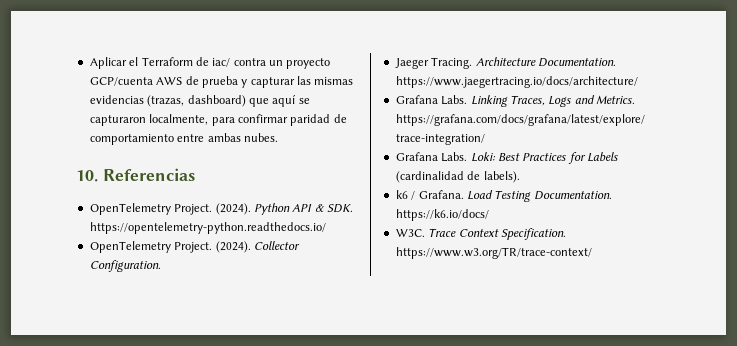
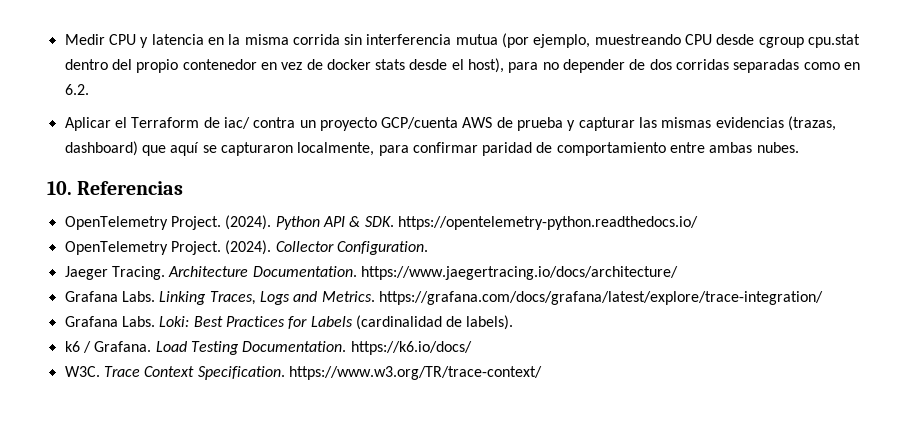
(89, 63) none -> [64,33,861,48] [64,58,861,73] [64,84,89,95] Medir CPU y latencia en la misma corrida sin interferencia mutua (por ejemplo, muestreando CPU desde cgroup cpu.stat dentro del propio contenedor en vez de docker stats desde el host), para no depender de dos corridas separadas como en 6.2. //

